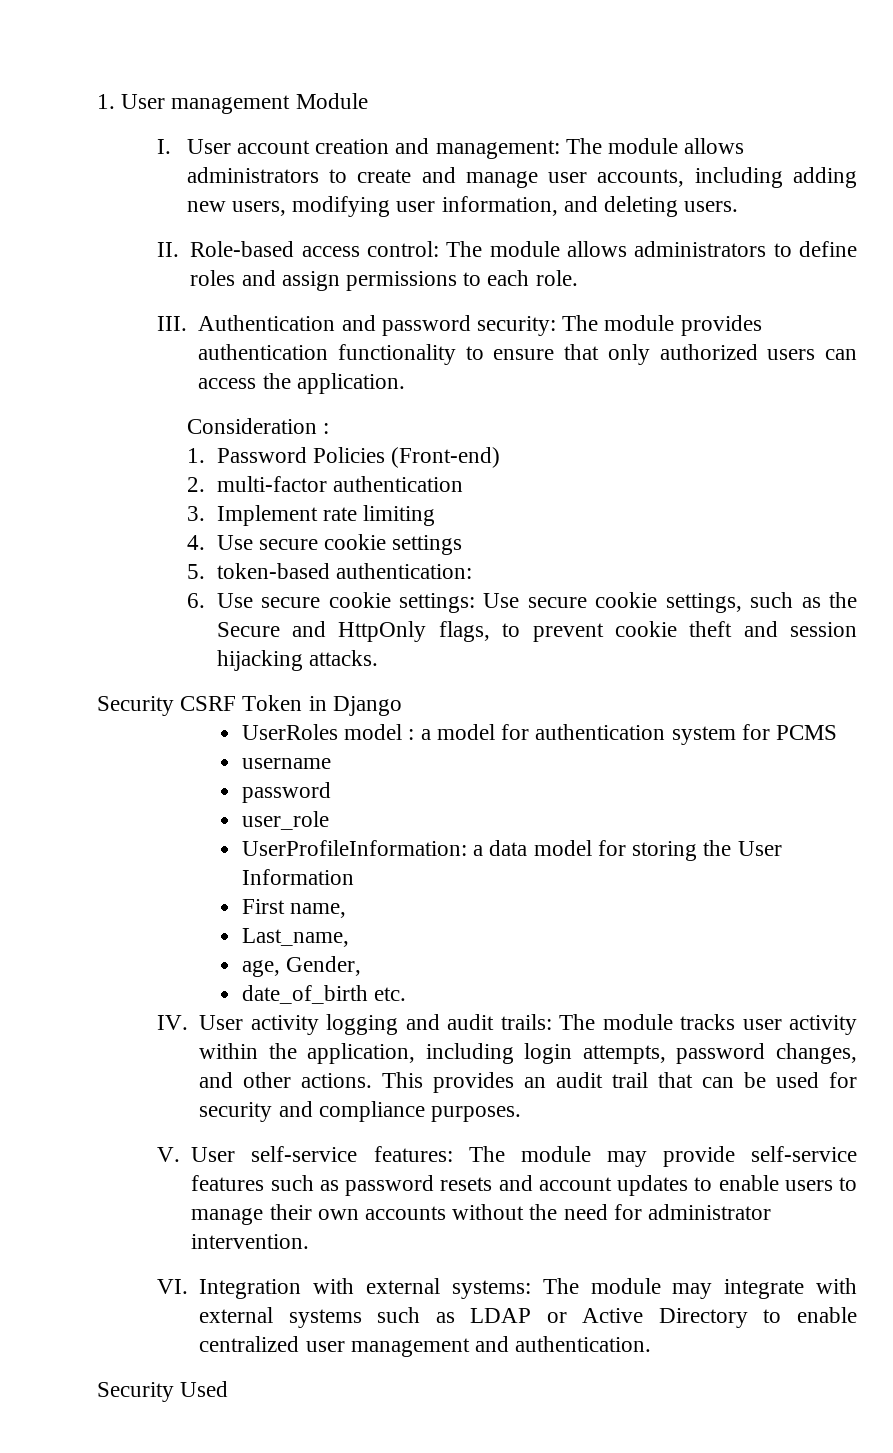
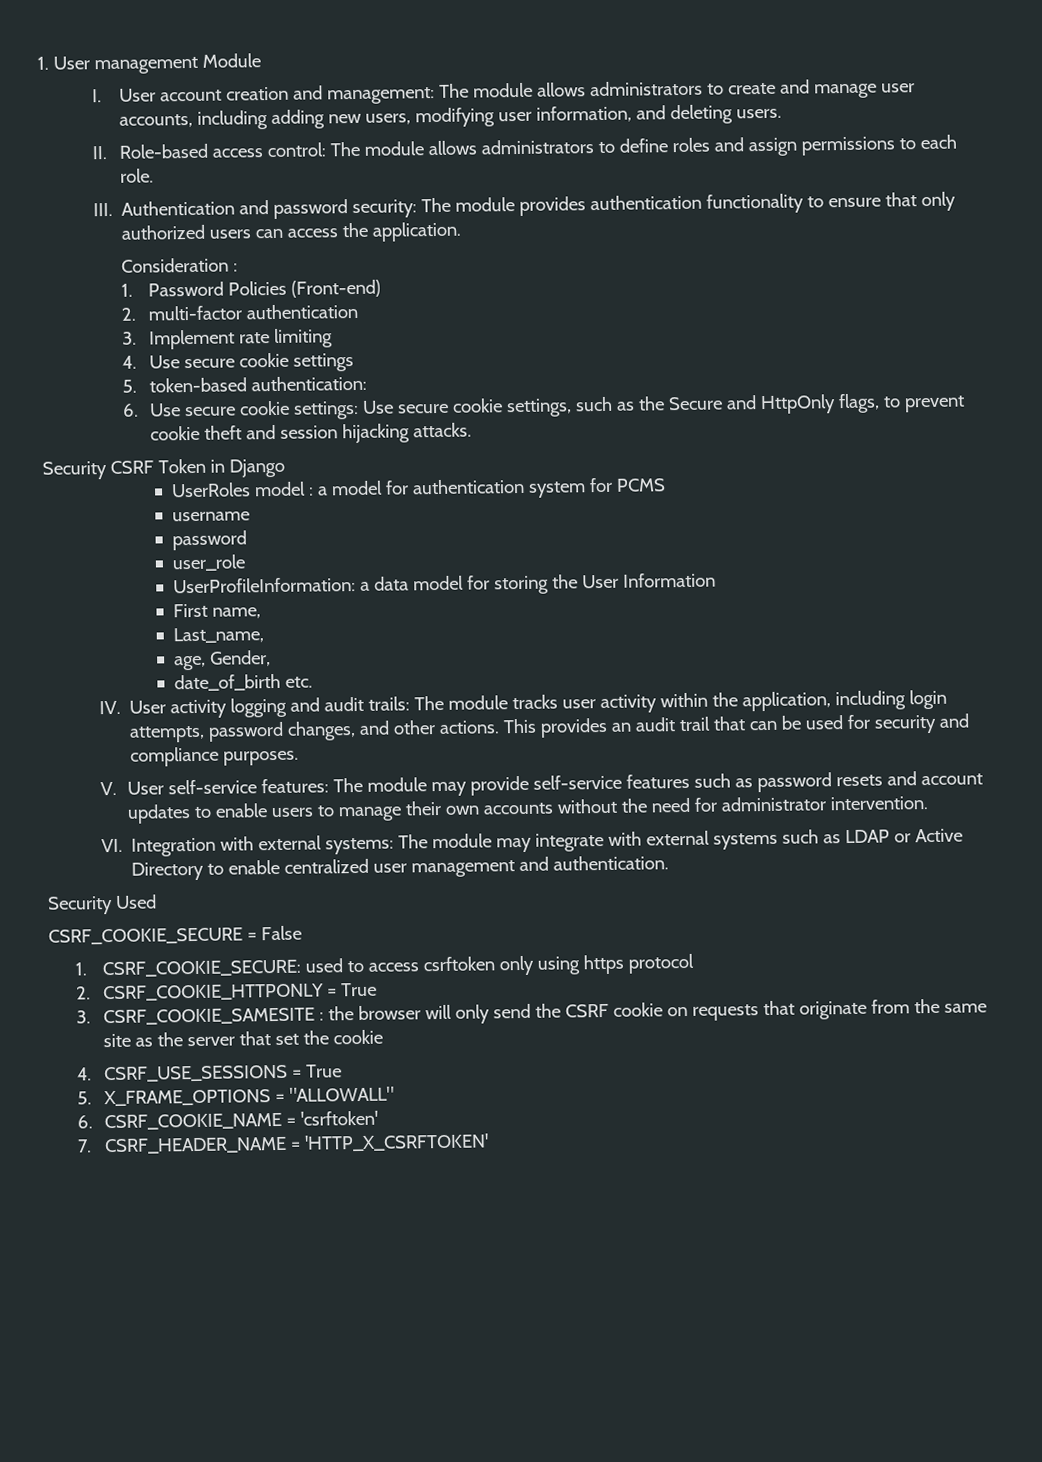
(229, 1389) none -> [48,925,302,945] [75,953,695,978] [76,982,378,1002] [76,998,988,1026] [103,1029,384,1048] [77,1064,343,1083] [77,1086,395,1107] [77,1110,379,1131] [77,1133,490,1155] // CSRF_COOKIE_SECURE = False // 1. CSRF_COOKIE_SECURE: used to access csrftoken only using https protocol // 2. CSRF_COOKIE_HTTPONLY = True // 3. CSRF_COOKIE_SAMESITE : the browser will only send the CSRF cookie on requests that originate from the same site as the server that set the cookie // 4. CSRF_USE_SESSIONS = True // 5. X_FRAME_OPTIONS = "ALLOWALL" // 6. CSRF_COOKIE_NAME = 'csrftoken' // 7. CSRF_HEADER_NAME = 'HTTP_X_CSRFTOKEN'

